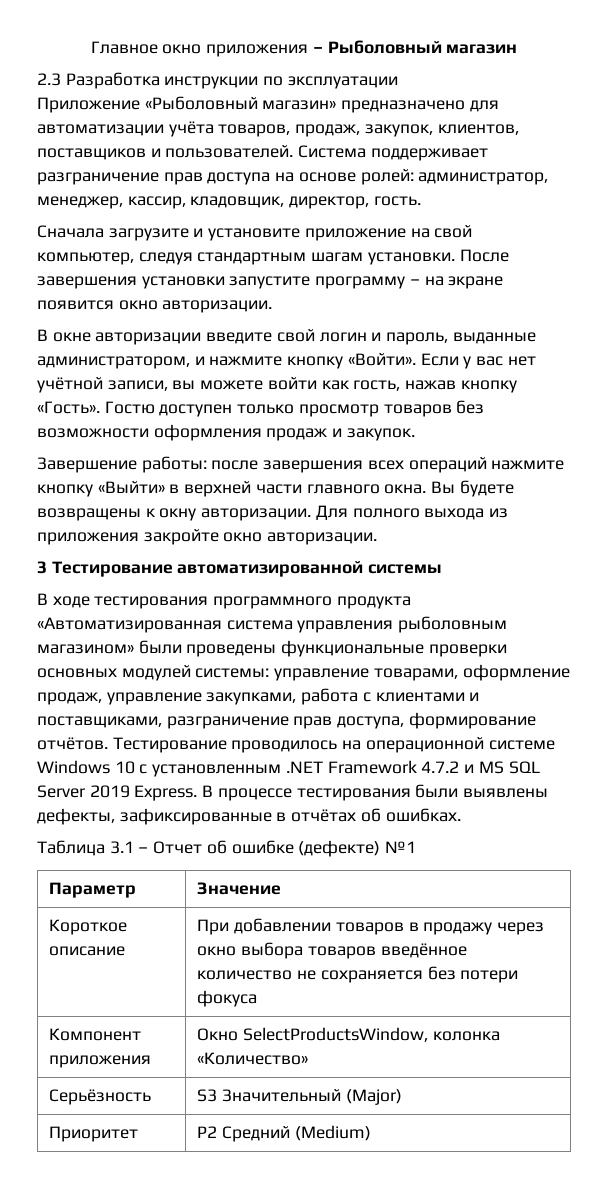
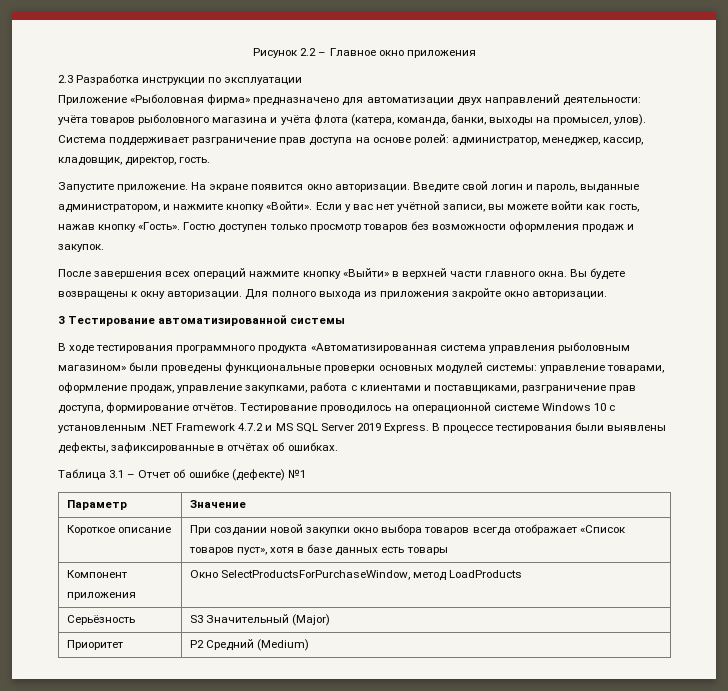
(90, 47) none -> [253,48,327,58] Рисунок 2.2 –
[312,40,518,54] – Рыболовный магазин -> (476, 54) none
[144,96,337,110] «Рыболовный магазин» -> [130,94,251,105] «Рыболовная фирма»
[168,121,519,137] [37,145,294,160] учёта товаров, продаж, закупок, клиентов, поставщиков и пользователей. -> [456,94,641,106] [58,114,647,126] двух направлений деятельности: учёта товаров рыболовного магазина и учёта флота (катера, команда, банки, выходы на промысел, улов).
[37,225,473,241] [37,249,509,265] [37,276,444,289] Сначала загрузите и установите приложение на свой компьютер, следуя стандартным шагам установки. После завершения установки запустите программу – на -> [58,182,207,192] Запустите приложение. На
[37,329,273,345] // В окне авторизации введите -> [412,182,459,193] Введите
[37,456,259,473] Завершение работы: после -> [58,269,91,277] После
[234,918,545,935] [197,942,467,959] [197,966,519,983] [197,990,258,1007] добавлении товаров в продажу через окно выбора товаров введённое количество не сохраняется без потери фокуса -> [213,524,626,536] [188,544,448,556] создании новой закупки окно выбора товаров всегда отображает «Список товаров пуст», хотя в базе данных есть товары
[243,1027,500,1042] [197,1052,309,1065] SelectProductsWindow, колонка «Количество» -> [220,570,523,581] SelectProductsForPurchaseWindow, метод LoadProducts

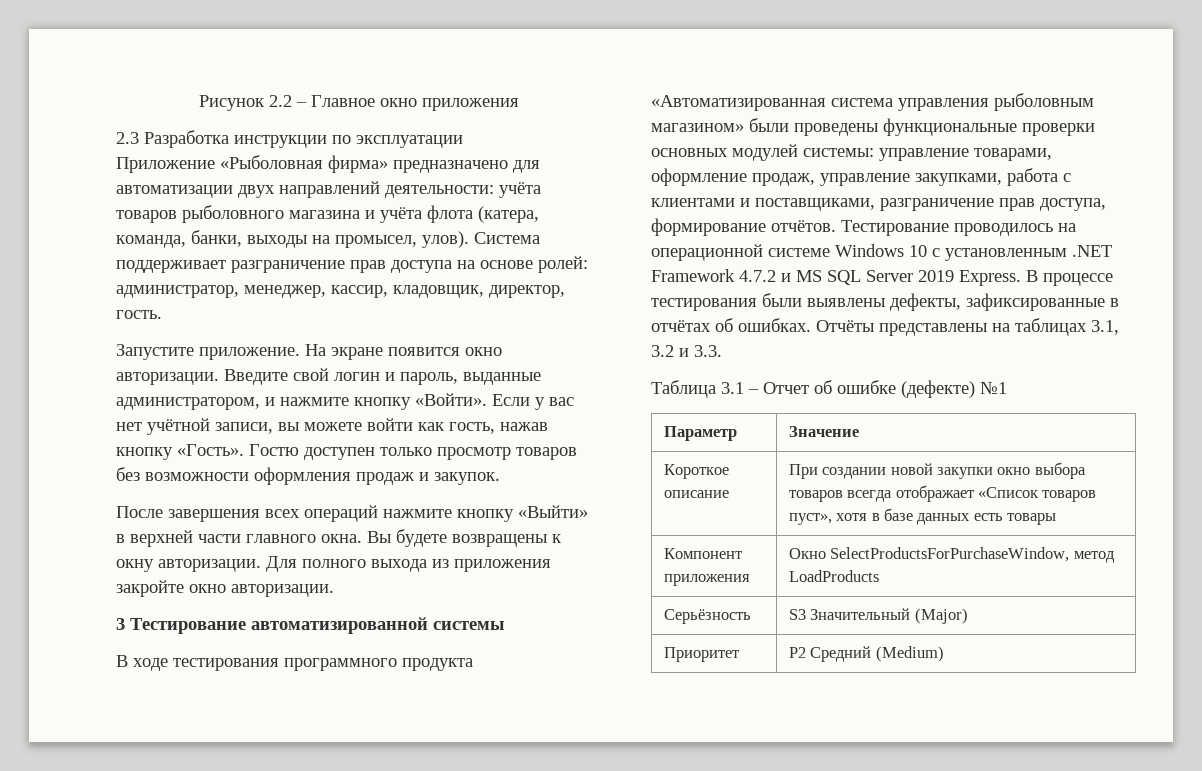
(338, 446) none -> [816,318,1119,336] [651,345,722,357] Отчёты представлены на таблицах 3.1, 3.2 и 3.3.

